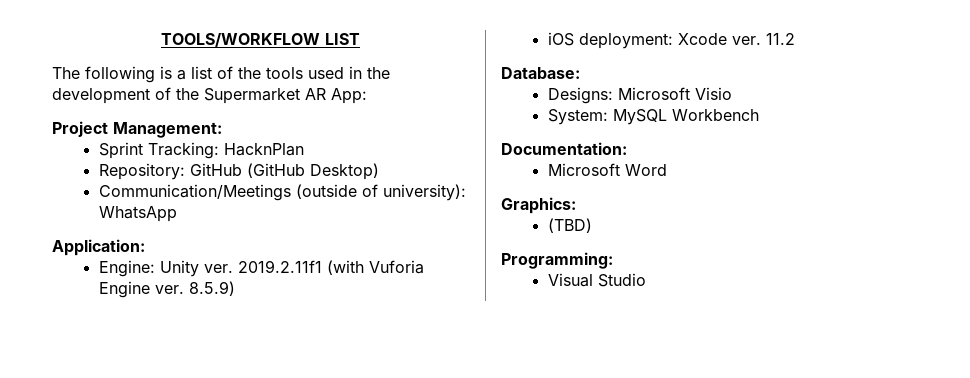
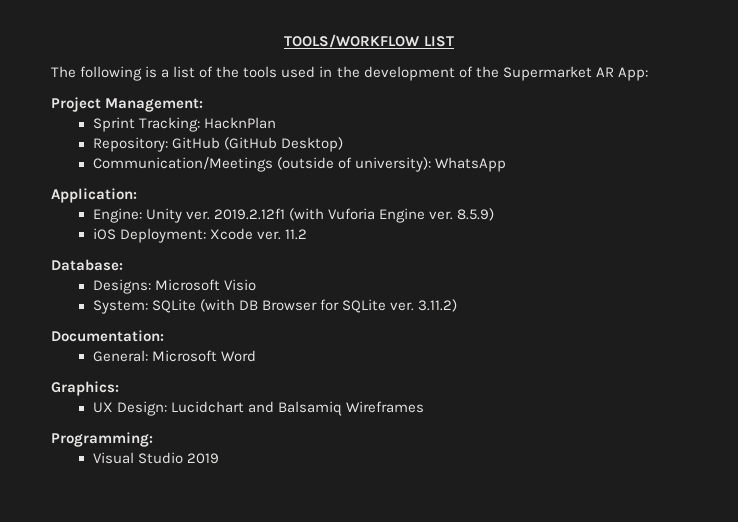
[237,260,322,273] 2019.2.11f1 -> [214,208,286,220] 2019.2.12f1
[578,33,673,49] deployment: -> [119,228,206,243] Deployment:
[612,109,759,125] MySQL Workbench -> [151,299,458,313] SQLite (with DB Browser for SQLite ver. 3.11.2)
(627, 148) none -> [92,350,148,362] General:
[547,218,592,233] (TBD) -> [92,401,425,416] UX Design: Lucidchart and Balsamiq Wireframes
(646, 280) none -> [186,453,219,464] 2019

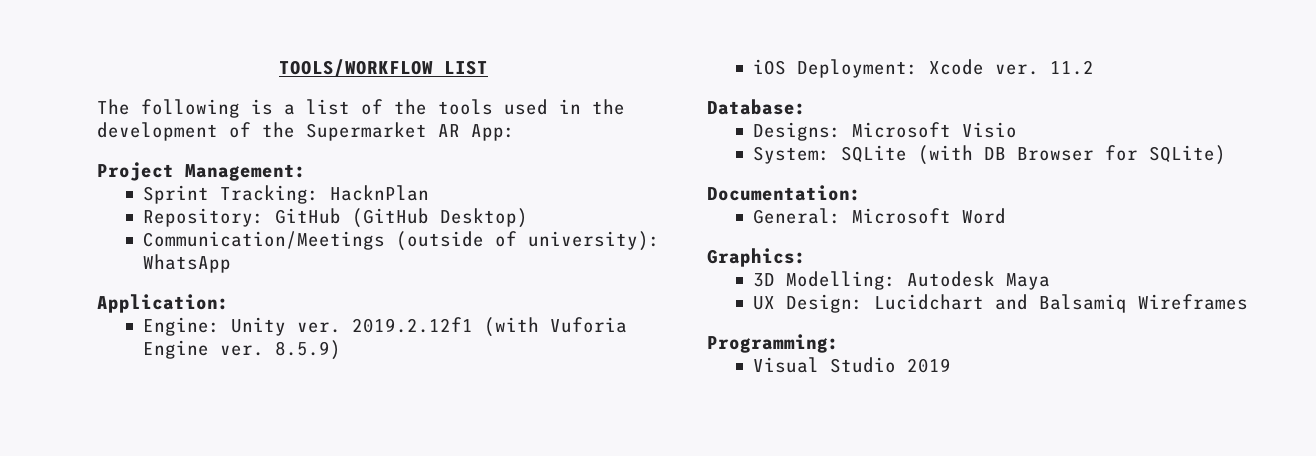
[342,299,458,313] SQLite ver. 3.11.2) -> [1148,145,1226,165] SQLite)
(119, 388) none -> [752,271,1050,290] // 3D Modelling: Autodesk Maya

